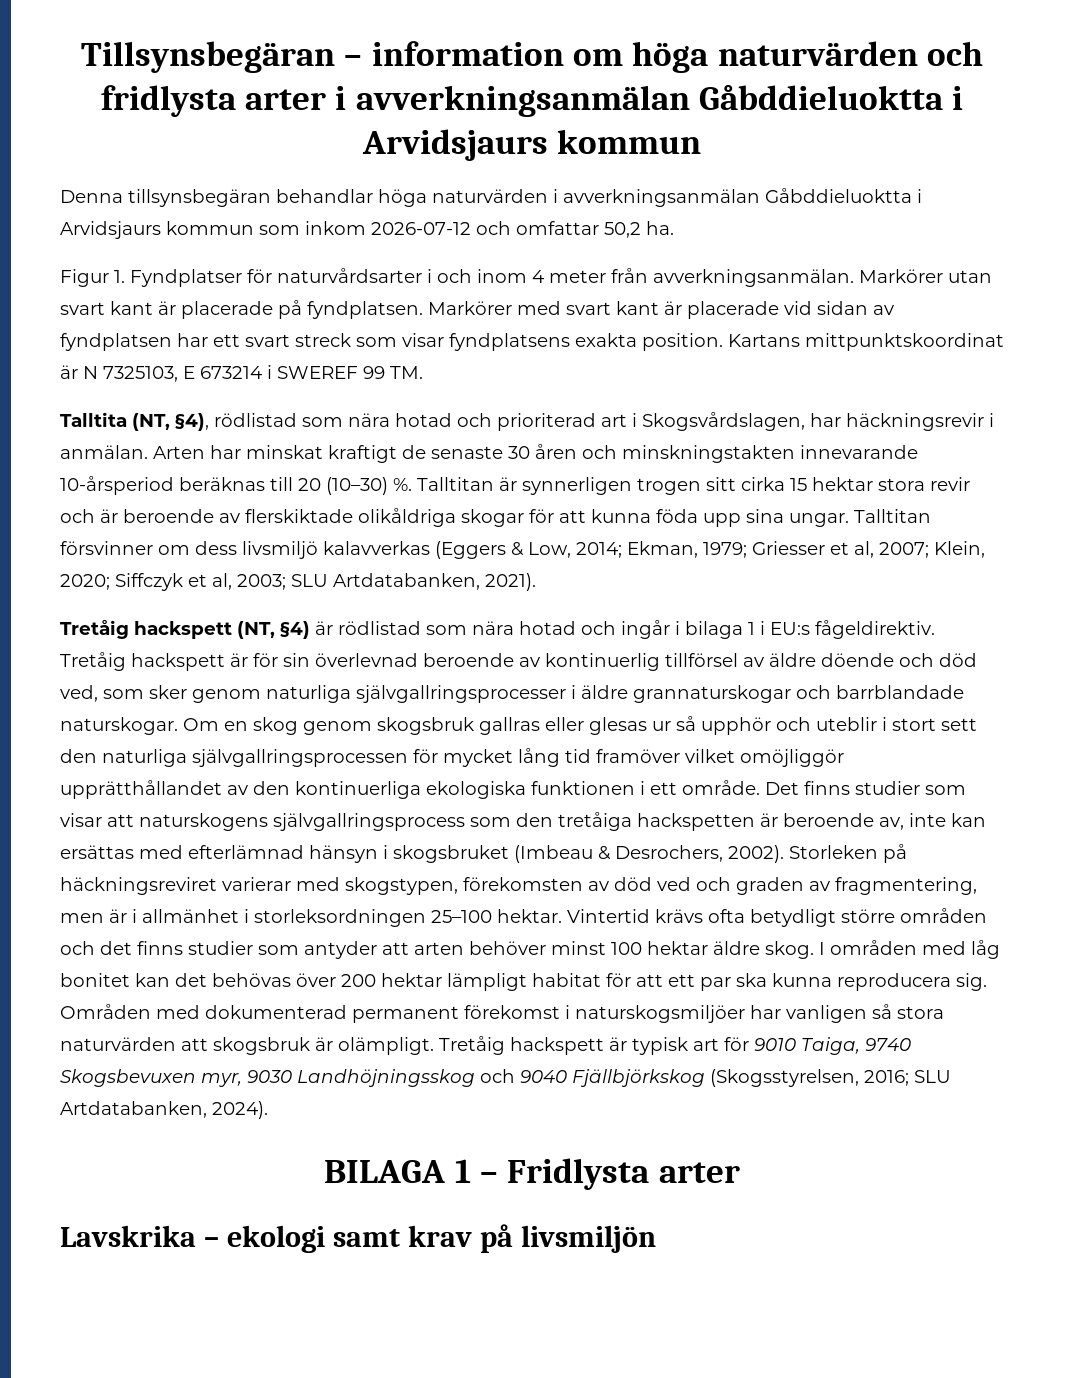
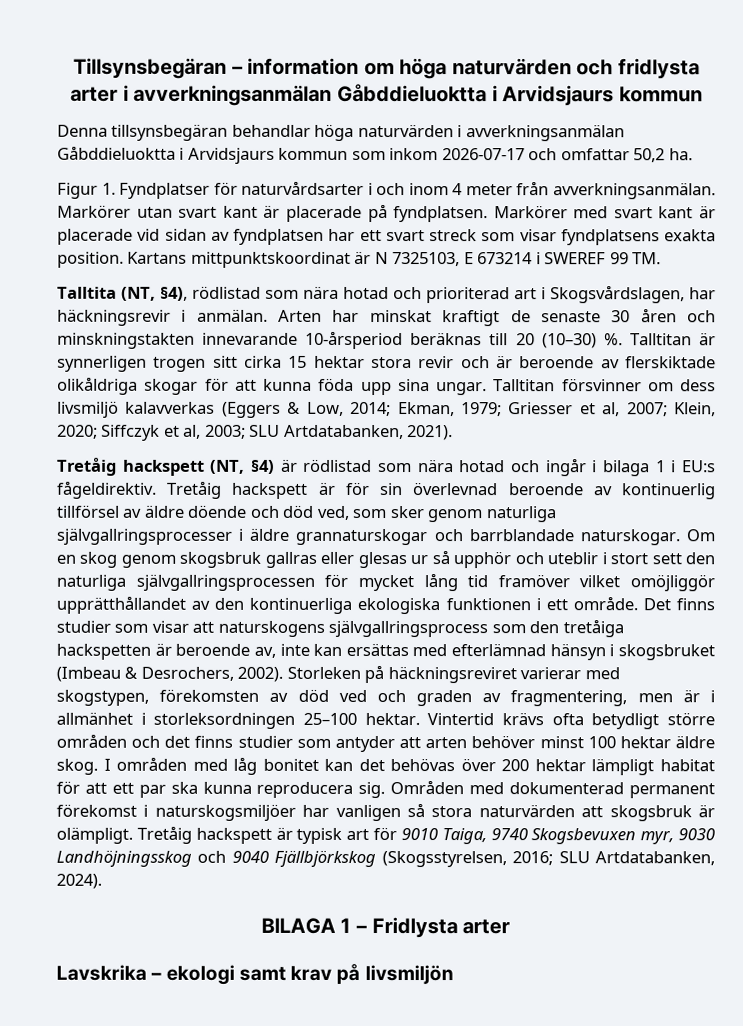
[371,222,471,235] 2026-07-12 -> [441,148,525,161] 2026-07-17

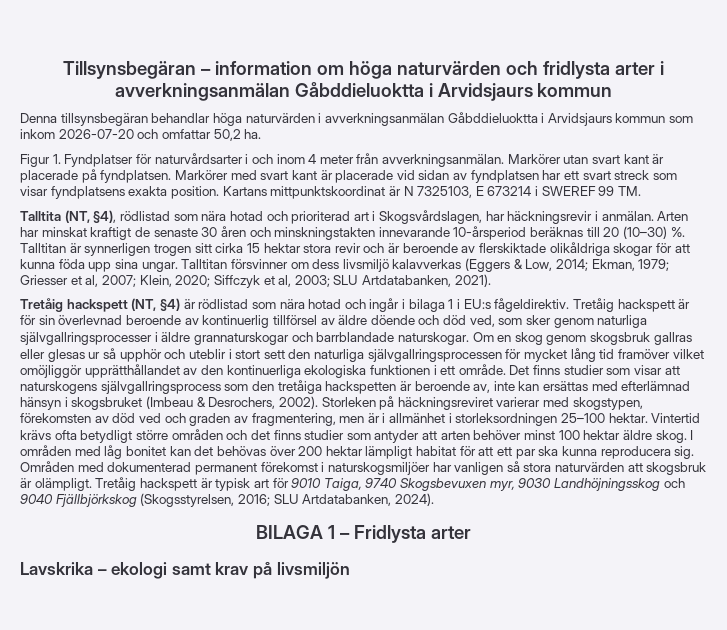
[441,148,525,161] 2026-07-17 -> [58,129,134,139] 2026-07-20

